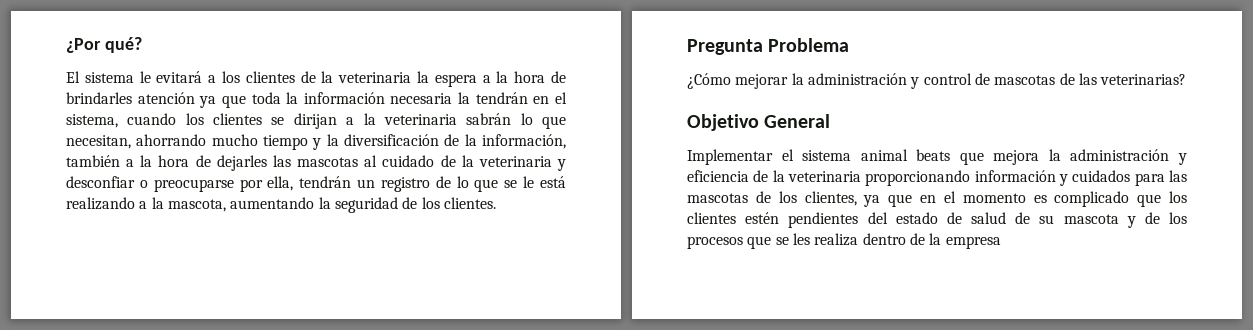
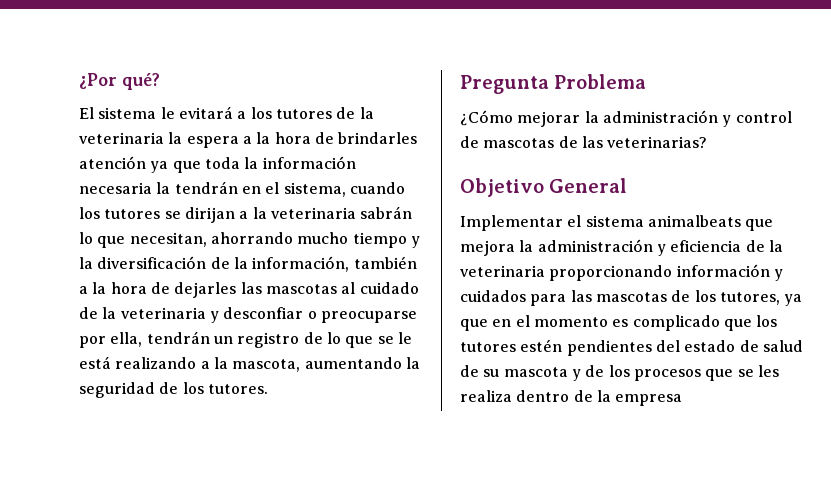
[245,71,295,83] clientes -> [275,109,332,119] tutores
[213,113,263,125] clientes -> [104,209,161,219] tutores
[443,197,496,209] clientes. -> [207,384,268,394] tutores.
[860,149,951,161] animal beats -> [647,215,741,227] animalbeats
[804,191,857,206] clientes, -> [719,292,780,305] tutores,
[687,212,736,224] clientes -> [460,342,516,352] tutores

